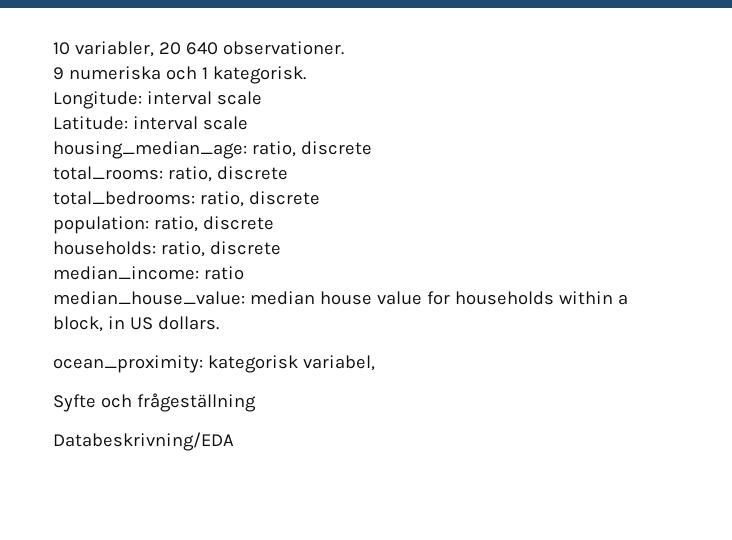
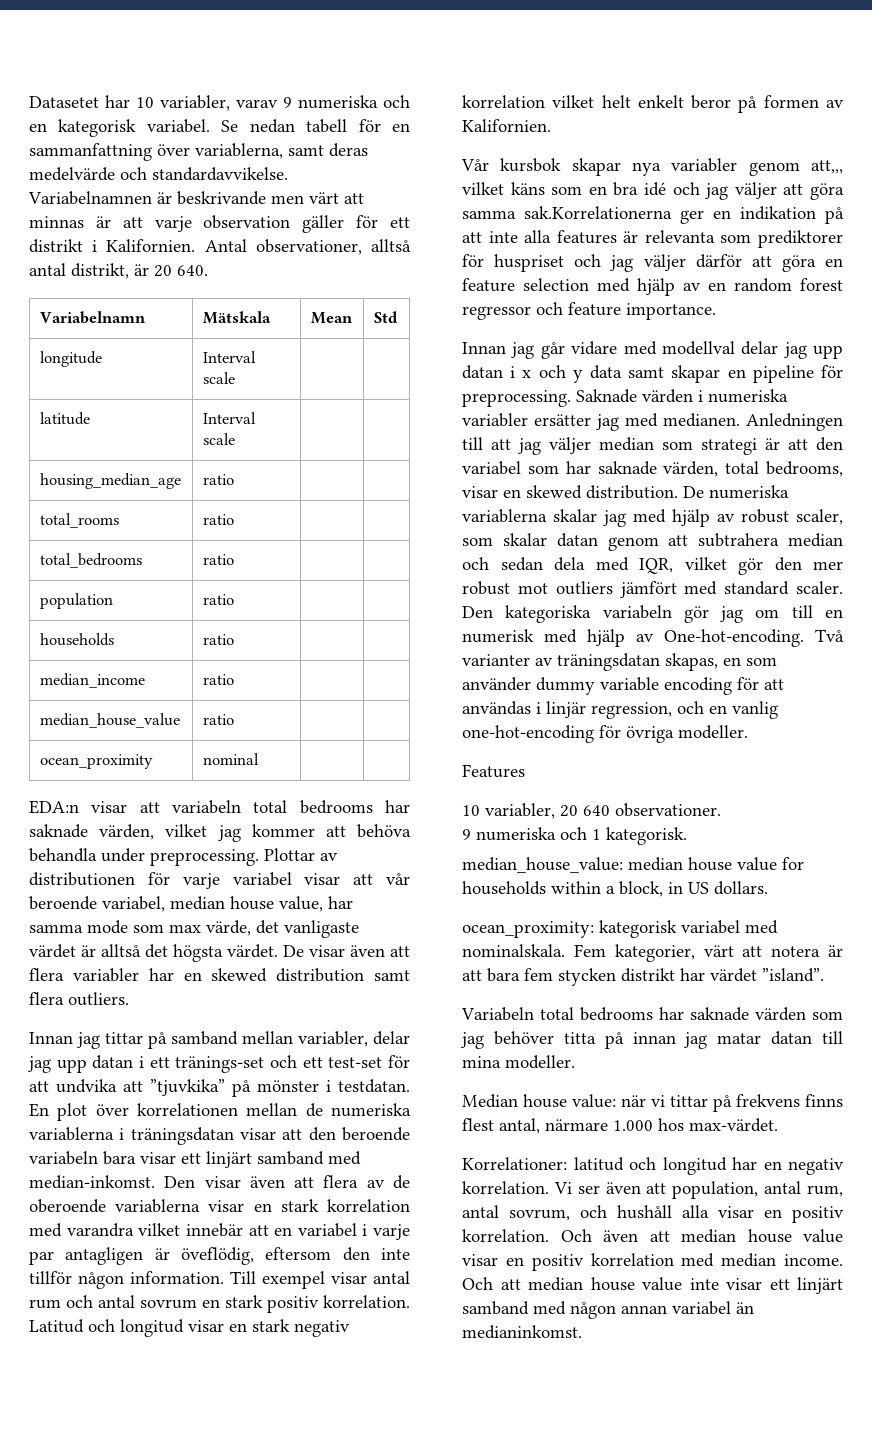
(53, 48) none -> [29,95,410,111] [29,119,410,137] [29,143,368,161] [29,167,288,181] [28,191,364,205] [29,215,410,233] [29,239,411,255] [29,263,208,279] [39,311,146,324] [202,311,271,324] [310,312,353,324] [373,311,398,323] [39,351,102,367] [202,351,256,363] [202,372,235,384] [39,412,90,425] [202,412,256,424] [202,433,235,445] [39,473,181,489] [202,474,234,485] [39,513,119,528] [202,514,234,525] [39,553,142,568] [202,554,234,565] [39,593,113,609] [202,594,234,605] [39,633,114,646] [202,634,234,645] [39,673,145,688] [202,674,234,685] [39,713,180,728] [202,714,234,725] [39,754,153,769] [202,753,259,765] [29,800,410,814] [29,824,411,842] [29,848,338,866] [29,872,410,889] [29,896,353,912] [29,920,359,938] [29,944,410,962] [29,968,410,982] [29,992,129,1006] [29,1031,410,1049] [28,1055,411,1073] [29,1079,410,1097] [29,1103,411,1121] [29,1127,410,1145] [29,1151,361,1168] [29,1175,410,1189] [29,1199,410,1213] [29,1223,410,1240] [29,1247,410,1265] [29,1271,410,1289] [29,1295,410,1313] [29,1319,350,1337] [462,95,844,113] [462,119,551,132] [461,158,843,176] [462,182,844,200] [462,206,844,224] [462,230,843,248] [462,254,843,272] [462,278,843,296] [462,302,716,320] [462,341,843,359] [462,365,843,383] [462,389,788,407] [462,413,843,431] [462,437,843,455] [462,461,843,477] [462,485,789,499] [462,509,843,527] [462,533,843,551] [462,557,843,575] [462,581,843,598] [462,605,843,623] [462,629,844,647] [462,653,777,671] [462,677,784,695] [462,701,778,719] [462,725,748,743] [462,764,525,778] Datasetet har 10 variabler, varav 9 numeriska och en kategorisk variabel. Se nedan tabell för en sammanfattning över variablerna, samt deras medelvärde och standardavvikelse. Variabelnamnen är beskrivande men värt att minnas är att varje observation gäller för ett distrikt i Kalifornien. Antal observationer, alltså antal distrikt, är 20 640. // Variabelnamn | Mätskala | Mean | Std // longitude | Interval scale | | // latitude | Interval scale | | // housing_median_age | ratio | | // total_rooms | ratio | | // total_bedrooms | ratio | | // population | ratio | | // households | ratio | | // median_income | ratio | | // median_house_value | ratio | | // ocean_proximity | nominal | | // EDA:n visar att variabeln total bedrooms har saknade värden, vilket jag kommer att behöva behandla under preprocessing. Plottar av distributionen för varje variabel visar att vår beroende variabel, median house value, har samma mode som max värde, det vanligaste värdet är alltså det högsta värdet. De visar även att flera variabler har en skewed distribution samt flera outliers. // Innan jag tittar på samband mellan variabler, delar jag upp datan i ett tränings-set och ett test-set för att undvika att ”tjuvkika” på mönster i testdatan. En plot över korrelationen mellan de numeriska variablerna i träningsdatan visar att den beroende variabeln bara visar ett linjärt samband med median-inkomst. Den visar även att flera av de oberoende variablerna visar en stark korrelation med varandra vilket innebär att en variabel i varje par antagligen är öveflödig, eftersom den inte tillför någon information. Till exempel visar antal rum och antal sovrum en stark positiv korrelation. Latitud och longitud visar en stark negativ korrelation vilket helt enkelt beror på formen av Kalifornien. // Vår kursbok skapar nya variabler genom att,,, vilket käns som en bra idé och jag väljer att göra samma sak.Korrelationerna ger en indikation på att inte alla features är relevanta som prediktorer för huspriset och jag väljer därför att göra en feature selection med hjälp av en random forest regressor och feature importance. // Innan jag går vidare med modellval delar jag upp datan i x och y data samt skapar en pipeline för preprocessing. Saknade värden i numeriska variabler ersätter jag med medianen. Anledningen till att jag väljer median som strategi är att den variabel som har saknade värden, total bedrooms, visar en skewed distribution. De numeriska variablerna skalar jag med hjälp av robust scaler, som skalar datan genom att subtrahera median och sedan dela med IQR, vilket gör den mer robust mot outliers jämfört med standard scaler. Den kategoriska variabeln gör jag om till en numerisk med hjälp av One-hot-encoding. Två varianter av träningsdatan skapas, en som använder dummy variable encoding för att användas i linjär regression, och en vanlig one-hot-encoding för övriga modeller. // Features //
[53,91,262,109] [53,116,248,130] [53,141,372,159] [53,166,288,182] [53,191,320,207] [53,216,274,234] [53,241,281,257] [53,266,244,280] // Longitude: interval scale // Latitude: interval scale // housing_median_age: ratio, discrete // total_rooms: ratio, discrete // total_bedrooms: ratio, discrete // population: ratio, discrete // households: ratio, discrete // median_income: ratio -> (687, 836) none
[302,355,375,371] [53,393,256,412] [53,432,234,451] variabel, // Syfte och frågeställning // Databeskrivning/EDA -> [681,920,778,934] [462,944,843,962] [462,968,824,986] [461,1007,843,1021] [461,1031,843,1049] [462,1055,575,1069] [462,1094,843,1112] [462,1118,778,1134] [462,1157,844,1175] [462,1181,843,1199] [462,1205,844,1223] [462,1229,843,1243] [462,1253,843,1271] [462,1277,843,1294] [462,1301,754,1319] [462,1325,582,1339] variabel med nominalskala. Fem kategorier, värt att notera är att bara fem stycken distrikt har värdet ”island”. // Variabeln total bedrooms har saknade värden som jag behöver titta på innan jag matar datan till mina modeller. // Median house value: när vi tittar på frekvens finns flest antal, närmare 1.000 hos max-värdet. // Korrelationer: latitud och longitud har en negativ korrelation. Vi ser även att population, antal rum, antal sovrum, och hushåll alla visar en positiv korrelation. Och även att median house value visar en positiv korrelation med median income. Och att median house value inte visar ett linjärt samband med någon annan variabel än medianinkomst.

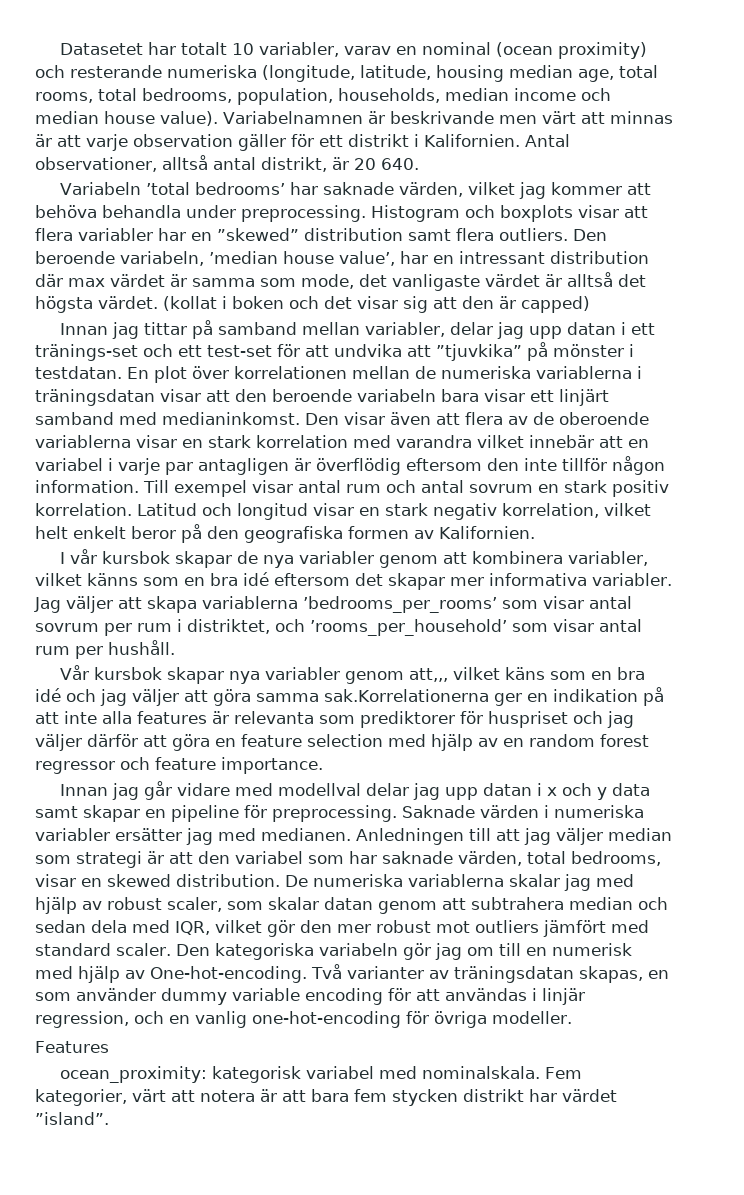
(130, 101) none -> [180,42,227,55] totalt
[283,95,410,109] [29,119,410,137] [29,143,368,161] [29,167,288,181] 9 numeriska och en kategorisk variabel. Se nedan tabell för en sammanfattning över variablerna, samt deras medelvärde och standardavvikelse. -> [395,42,647,59] [35,65,658,82] [35,88,611,105] [35,111,218,126] en nominal (ocean proximity) och resterande numeriska (longitude, latitude, housing median age, total rooms, total bedrooms, population, households, median income och median house value).
[39,311,146,324] [202,311,271,324] [310,312,353,324] [373,311,398,323] [39,351,102,367] [202,351,256,363] [202,372,235,384] [39,412,90,425] [202,412,256,424] [202,433,235,445] [39,473,181,489] [202,474,234,485] [39,513,119,528] [202,514,234,525] [39,553,142,568] [202,554,234,565] [39,593,113,609] [202,594,234,605] [39,633,114,646] [202,634,234,645] [39,673,145,688] [202,674,234,685] [39,713,180,728] [202,714,234,725] [39,754,153,769] [202,753,259,765] [29,800,373,814] // Variabelnamn | Mätskala | Mean | Std // longitude | Interval scale | | // latitude | Interval scale | | // housing_median_age | ratio | | // total_rooms | ratio | | // total_bedrooms | ratio | | // population | ratio | | // households | ratio | | // median_income | ratio | | // median_house_value | ratio | | // ocean_proximity | nominal | | // EDA:n visar att variabeln total bedrooms -> [59,182,285,195] // Variabeln ’total bedrooms’
[264,848,338,861] [29,872,410,889] [29,896,353,912] [29,920,251,936] Plottar av distributionen för varje variabel visar att vår beroende variabel, median house value, har samma mode som max värde, -> [371,205,648,222] [35,228,607,241] [35,251,649,266] [35,274,354,289] Histogram och boxplots visar att flera variabler har en ”skewed” distribution samt flera outliers. Den beroende variabeln, ’median house value’, har en intressant distribution där max värdet är samma som mode,
[283,945,410,957] [29,968,410,982] [29,992,129,1006] De visar även att flera variabler har en skewed distribution samt flera outliers. -> [163,296,590,313] (kollat i boken och det visar sig att den är capped)
[29,1175,155,1189] median-inkomst. -> [162,412,300,425] medianinkomst.
[181,1247,254,1265] öveflödig, -> [316,458,401,475] överflödig
[462,95,545,108] korrelation -> [502,503,599,518] korrelation,
(758, 104) none -> [207,526,343,543] den geografiska
(551, 125) none -> [59,549,648,568] [35,572,672,590] [34,596,632,613] [35,619,642,636] [35,640,175,659] // I vår kursbok skapar de nya variabler genom att kombinera variabler, vilket känns som en bra idé eftersom det skapar mer informativa variabler. Jag väljer att skapa variablerna ’bedrooms_per_rooms’ som visar antal sovrum per rum i distriktet, och ’rooms_per_household’ som visar antal rum per hushåll.
[462,803,721,819] [462,827,687,845] [462,857,804,873] [462,881,768,897] // 10 variabler, 20 640 observationer. // 9 numeriska och 1 kategorisk. // median_house_value: median house value for households within a block, in US dollars. -> (109, 1047) none
[461,1007,843,1021] [461,1031,843,1049] [462,1055,575,1069] [462,1094,843,1112] [462,1118,778,1134] [462,1157,844,1175] [462,1181,843,1199] [462,1205,844,1223] [462,1229,843,1243] [462,1253,843,1271] [462,1277,843,1294] [462,1301,754,1319] [462,1325,582,1339] // Variabeln total bedrooms har saknade värden som jag behöver titta på innan jag matar datan till mina modeller. // Median house value: när vi tittar på frekvens finns flest antal, närmare 1.000 hos max-värdet. // Korrelationer: latitud och longitud har en negativ korrelation. Vi ser även att population, antal rum, antal sovrum, och hushåll alla visar en positiv korrelation. Och även att median house value visar en positiv korrelation med median income. Och att median house value inte visar ett linjärt samband med någon annan variabel än medianinkomst. -> (109, 1118) none

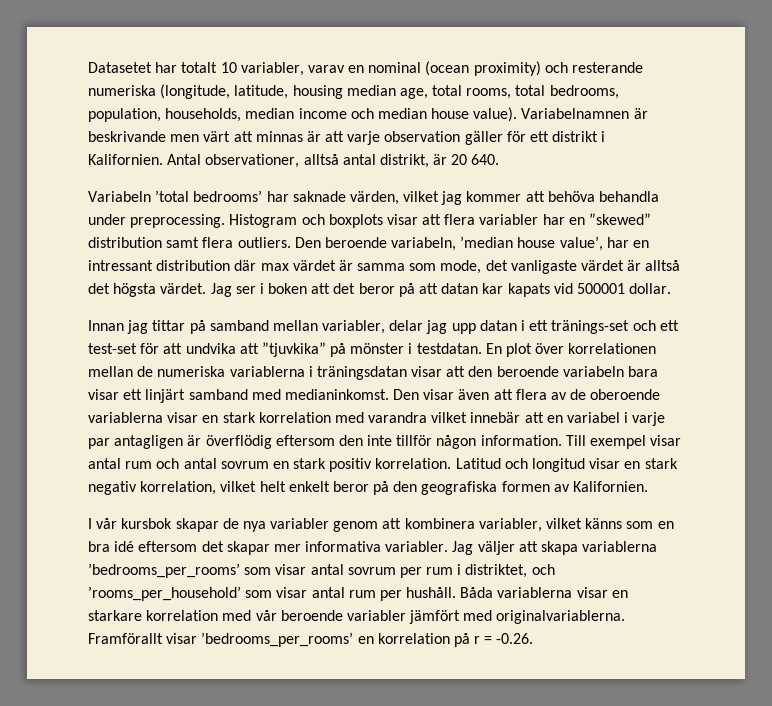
[163,296,590,313] (kollat i boken och det visar sig att den är capped) -> [210,283,672,297] Jag ser i boken att det beror på att datan kar kapats vid 500001 dollar.
[59,665,645,684] [35,687,664,706] [35,711,634,728] [35,734,649,751] [35,757,323,774] [59,781,650,800] [35,805,644,822] [35,828,672,845] [35,851,661,868] [35,874,634,891] [35,897,668,914] [35,920,649,937] [35,943,632,960] [35,964,669,983] [35,988,585,1005] [35,1011,572,1028] [35,1041,109,1053] [59,1066,582,1083] [35,1089,617,1106] [35,1112,109,1125] // Vår kursbok skapar nya variabler genom att,,, vilket käns som en bra idé och jag väljer att göra samma sak.Korrelationerna ger en indikation på att inte alla features är relevanta som prediktorer för huspriset och jag väljer därför att göra en feature selection med hjälp av en random forest regressor och feature importance. // Innan jag går vidare med modellval delar jag upp datan i x och y data samt skapar en pipeline för preprocessing. Saknade värden i numeriska variabler ersätter jag med medianen. Anledningen till att jag väljer median som strategi är att den variabel som har saknade värden, total bedrooms, visar en skewed distribution. De numeriska variablerna skalar jag med hjälp av robust scaler, som skalar datan genom att subtrahera median och sedan dela med IQR, vilket gör den mer robust mot outliers jämfört med standard scaler. Den kategoriska variabeln gör jag om till en numerisk med hjälp av One-hot-encoding. Två varianter av träningsdatan skapas, en som använder dummy variable encoding för att användas i linjär regression, och en vanlig one-hot-encoding för övriga modeller. // Features // ocean_proximity: kategorisk variabel med nominalskala. Fem kategorier, värt att notera är att bara fem stycken distrikt har värdet ”island”. -> [460,587,628,598] [88,610,626,624] [88,632,534,647] Båda variablerna visar en starkare korrelation med vår beroende variabler jämfört med originalvariablerna. Framförallt visar ’bedrooms_per_rooms’ en korrelation på r = -0.26.

